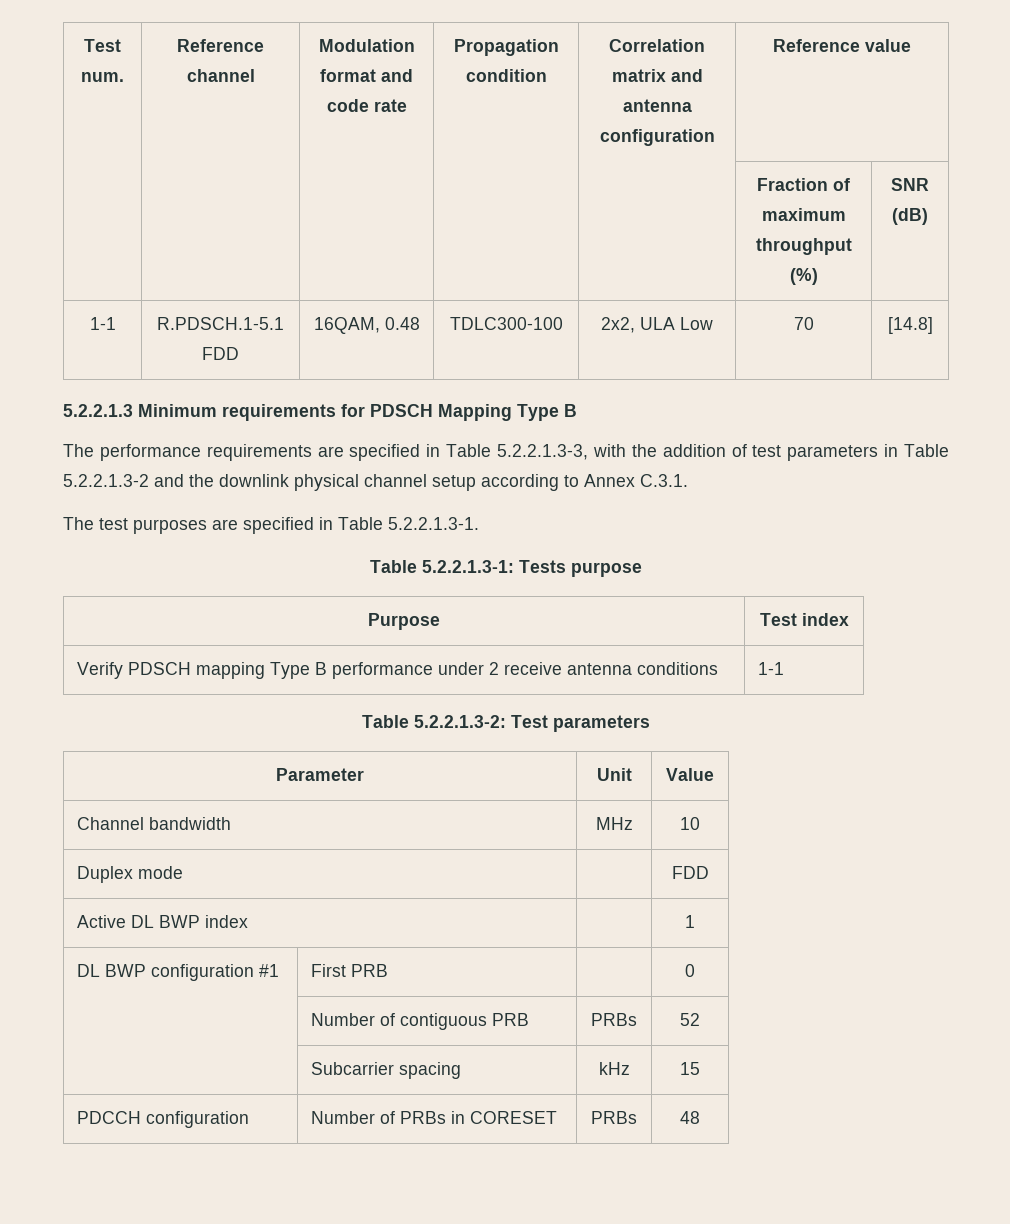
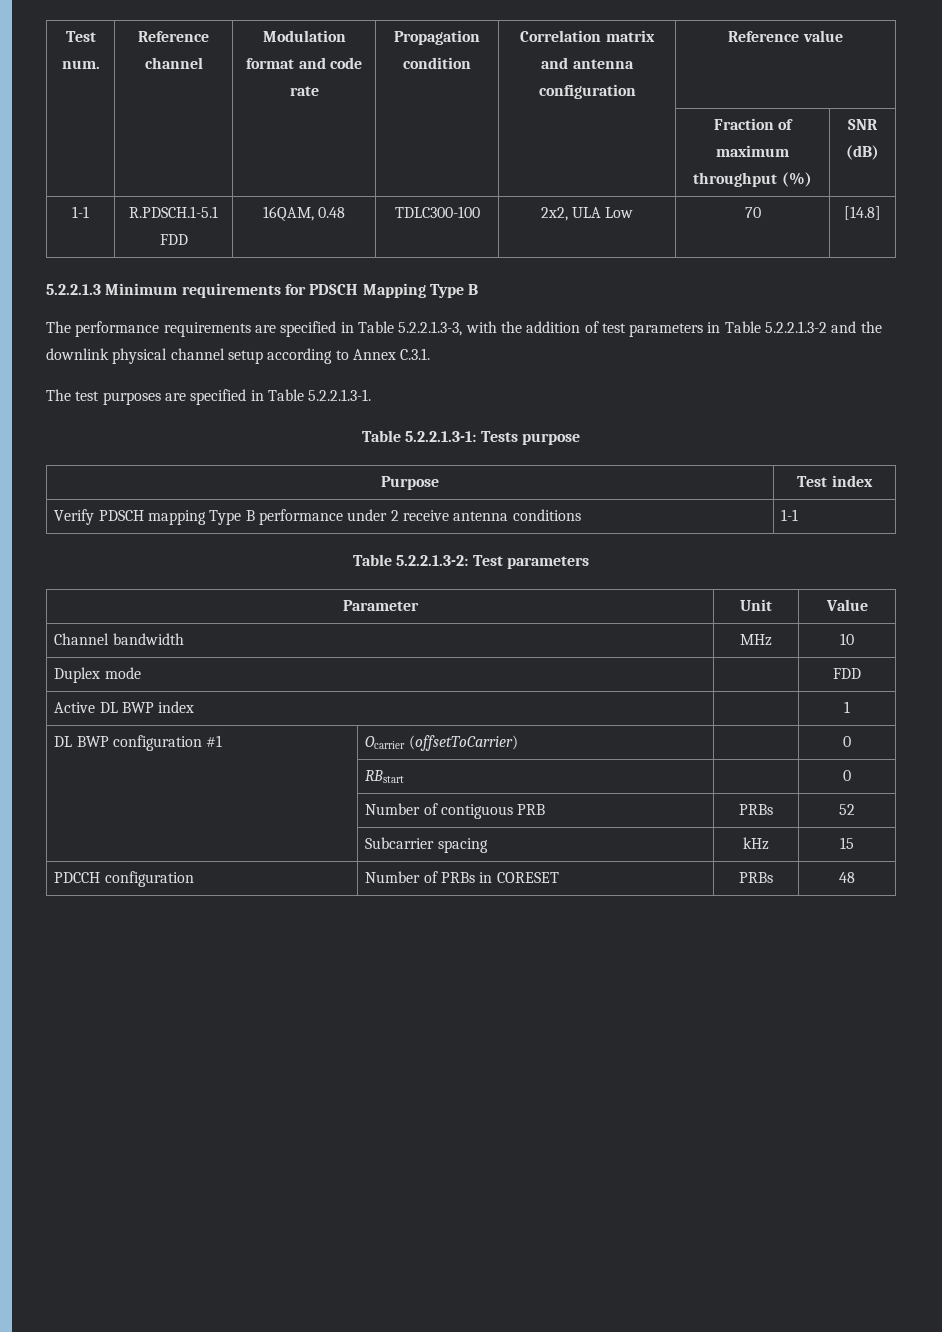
[310,964,388,977] First PRB -> [365,735,518,751] [843,736,851,747] [365,770,405,783] Ocarrier (offsetToCarrier) | | 0 // | RBstart

